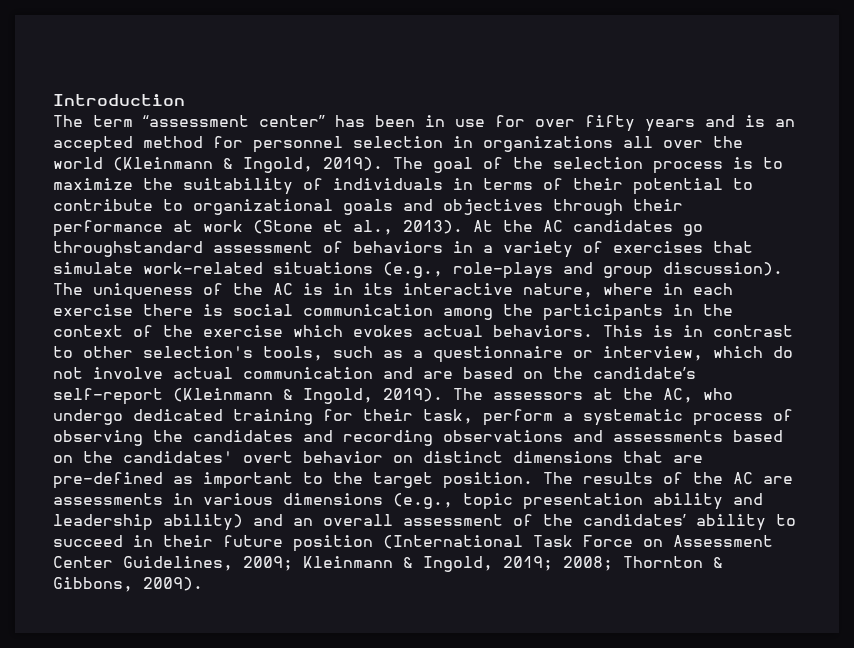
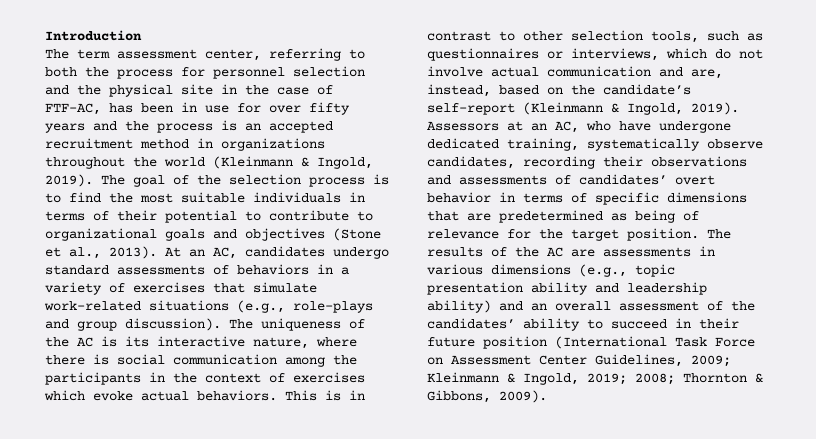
[143,115,325,127] “assessment center” -> [117,48,365,61] [45,66,365,79] [45,84,333,97] [45,103,101,115] assessment center, referring to both the process for personnel selection and the physical site in the case of FTF-AC,
(735, 121) none -> [125,121,213,133] the process
[143,136,703,153] method for personnel selection in organizations all over -> [45,138,325,151] [45,157,125,169] recruitment method in organizations throughout
[53,178,323,195] maximize the suitability of -> [69,192,245,203] find the most suitable
[553,199,683,215] [53,220,243,237] through their performance at work -> (325, 234) none
[503,220,703,236] [53,241,313,257] the AC candidates go throughstandard assessment -> [189,246,389,259] [45,265,205,275] an AC, candidates undergo standard assessments
[333,283,353,295] in -> (117, 341) none
[663,283,733,295] [53,304,133,316] in each exercise -> (357, 342) none
[163,325,413,337] the exercise which evokes -> [293,372,365,383] [44,390,133,401] exercises which evoke
[143,346,253,358] selection's -> [571,30,643,41] selection
[413,346,703,363] a questionnaire or interview, -> [427,48,659,61] questionnaires or interviews,
[423,371,453,379] are -> [691,69,723,79] [427,84,491,97] are, instead,
[453,388,733,403] [53,409,793,426] [53,430,783,446] [53,451,703,463] [53,472,323,489] The assessors at the AC, who undergo dedicated training for their task, perform a systematic process of observing the candidates and recording observations and assessments based on the candidates' overt behavior on distinct dimensions that are pre-defined as important to -> [427,121,731,133] [427,138,763,151] [427,156,747,169] [427,174,715,185] [427,192,747,205] [427,210,699,223] [427,229,531,239] Assessors at an AC, who have undergone dedicated training, systematically observe candidates, recording their observations and assessments of candidates’ overt behavior in terms of specific dimensions that are predetermined as being of relevance for

